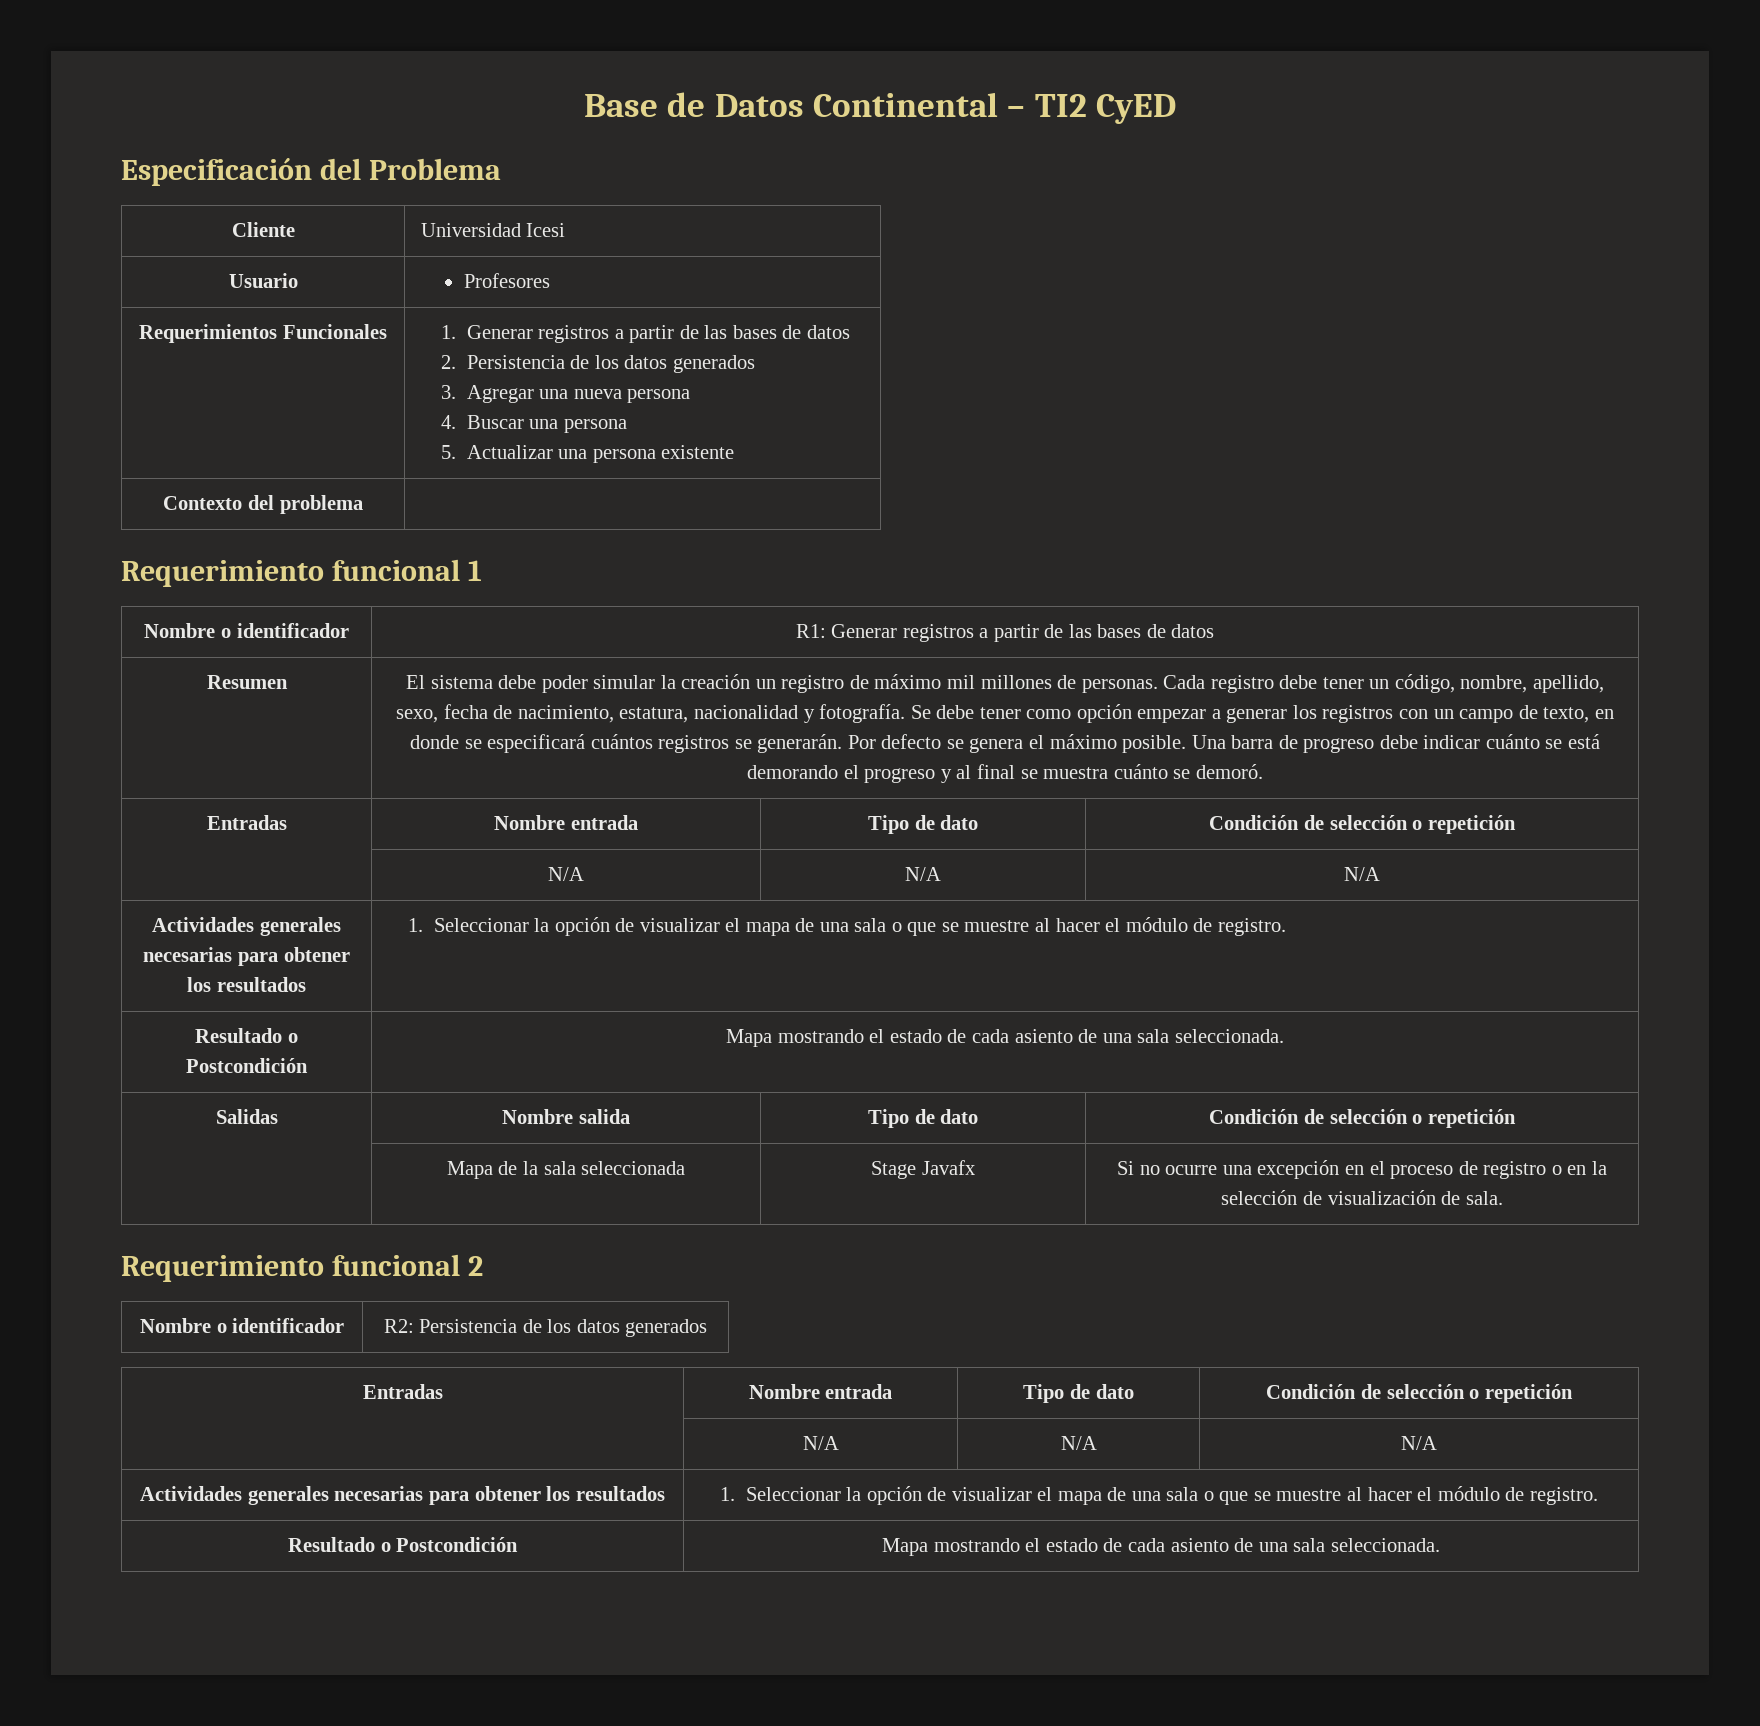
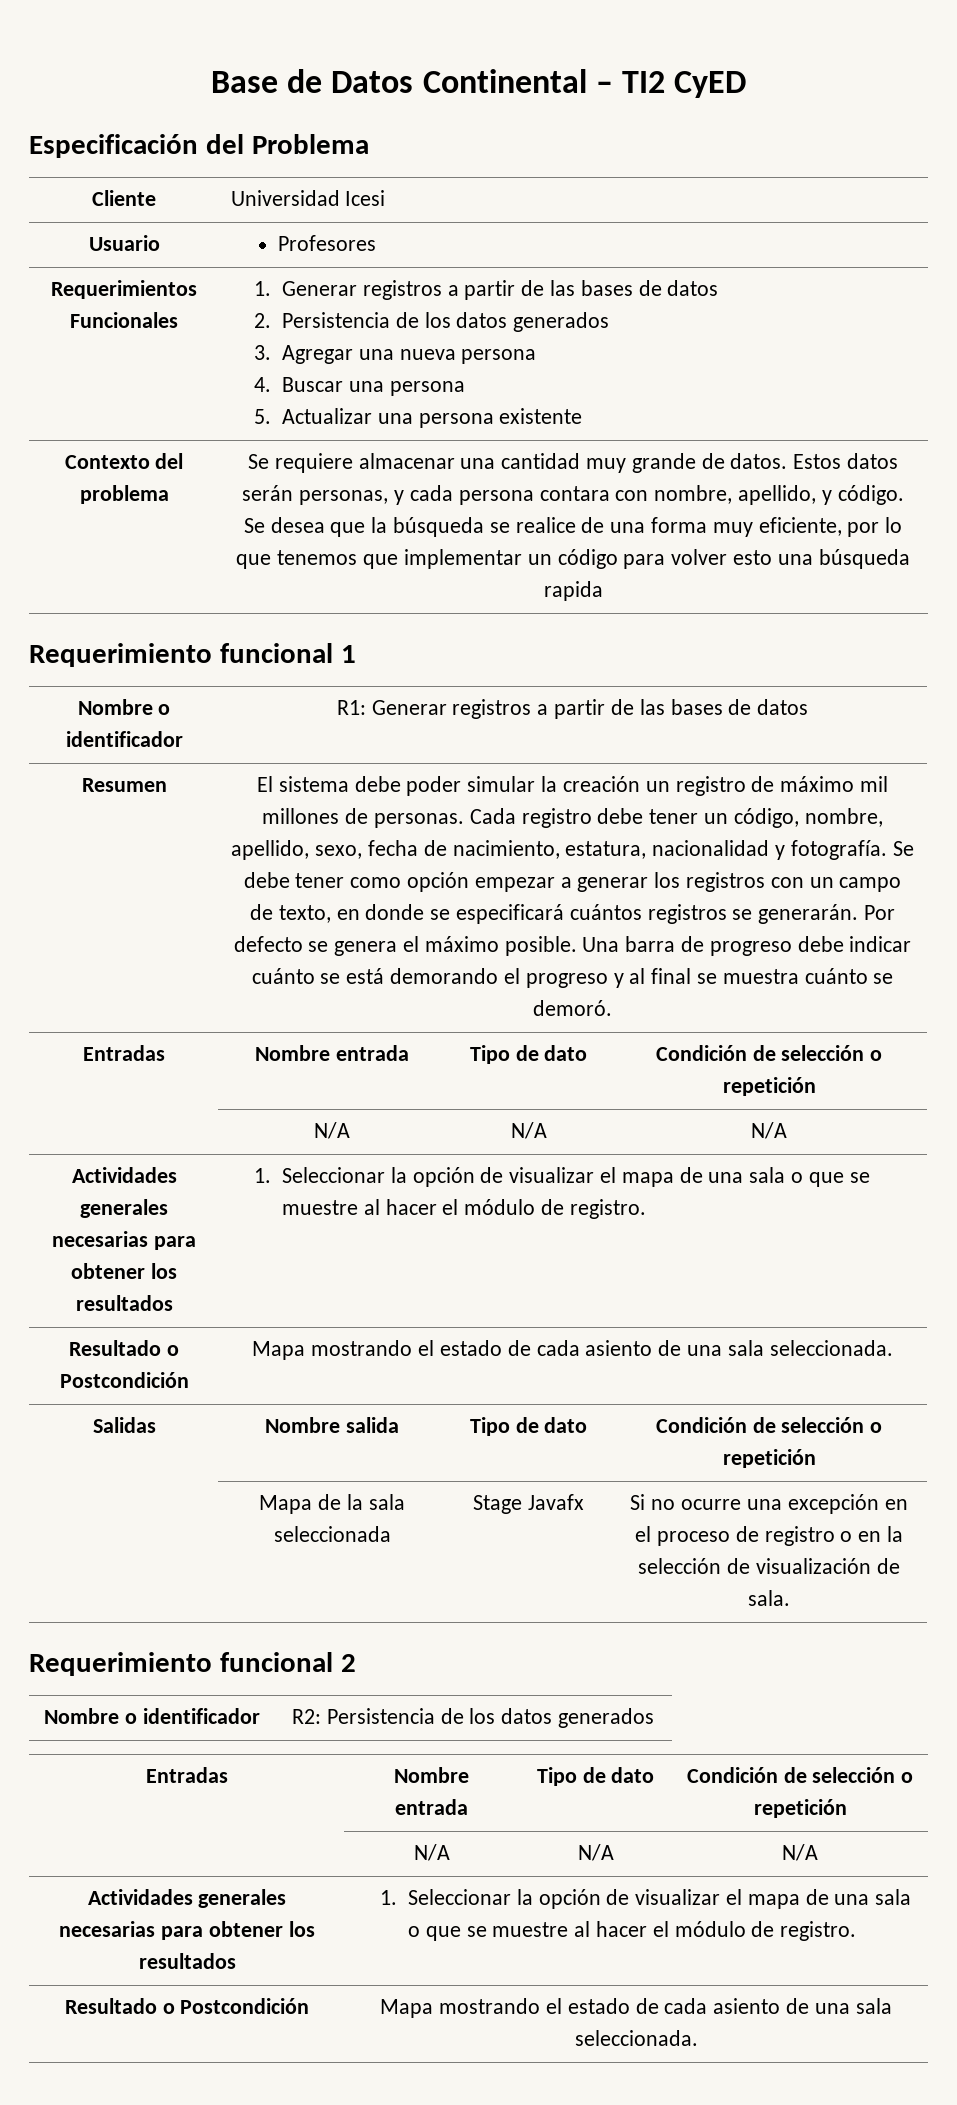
(363, 504) none -> [247,453,899,473] [242,485,904,505] [243,517,903,537] [236,549,910,569] [543,581,603,601] Se requiere almacenar una cantidad muy grande de datos. Estos datos serán personas, y cada persona contara con nombre, apellido, y código. Se desea que la búsqueda se realice de una forma muy eficiente, por lo que tenemos que implementar un código para volver esto una búsqueda rapida

